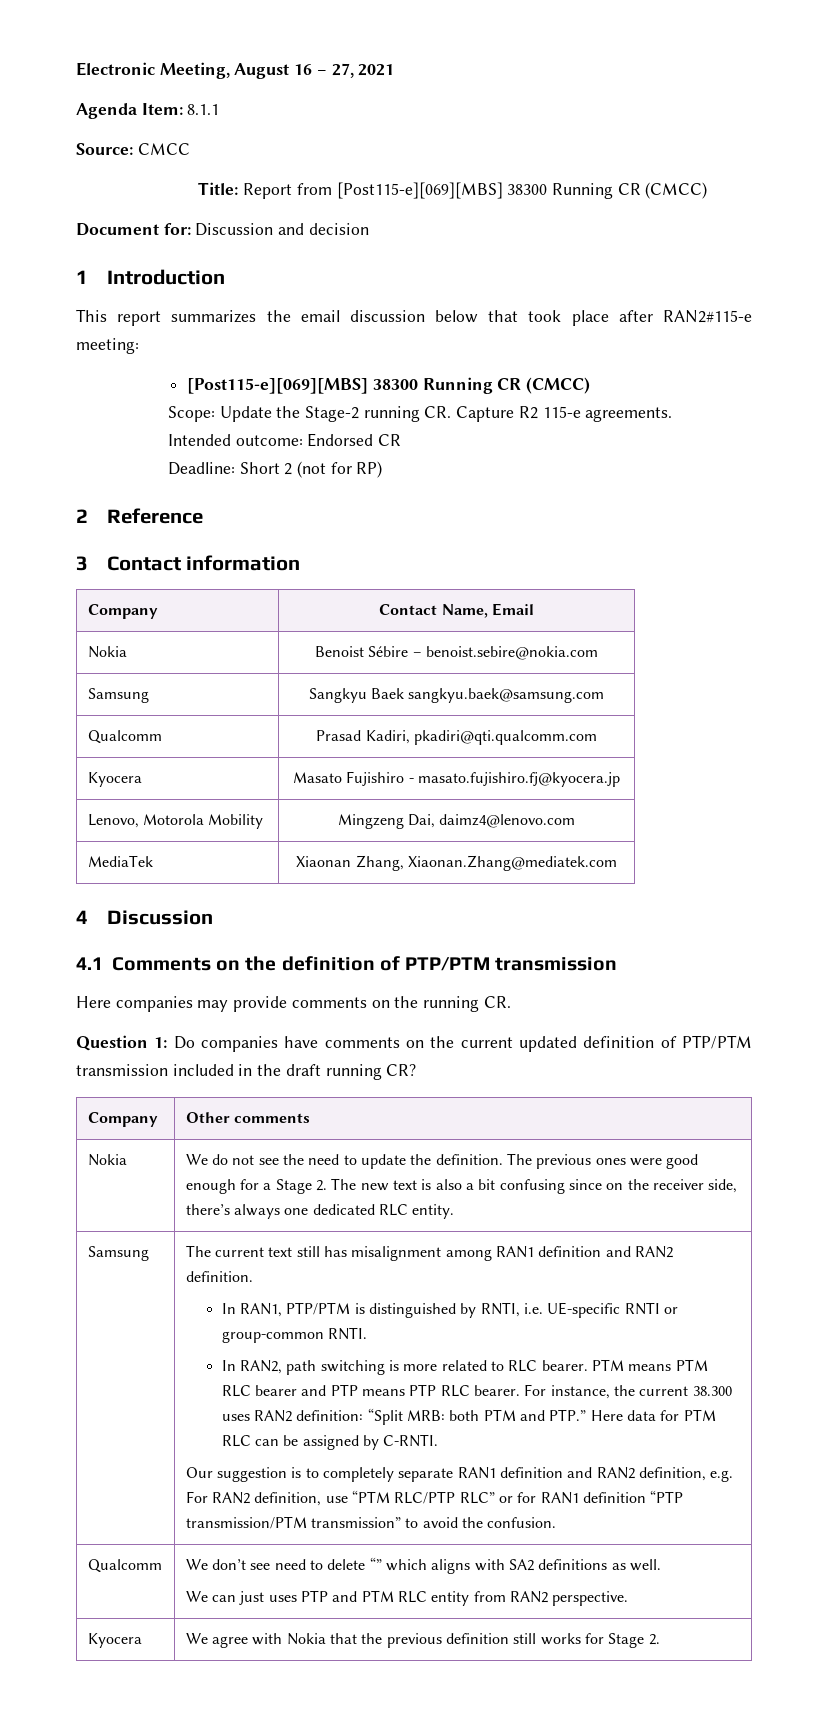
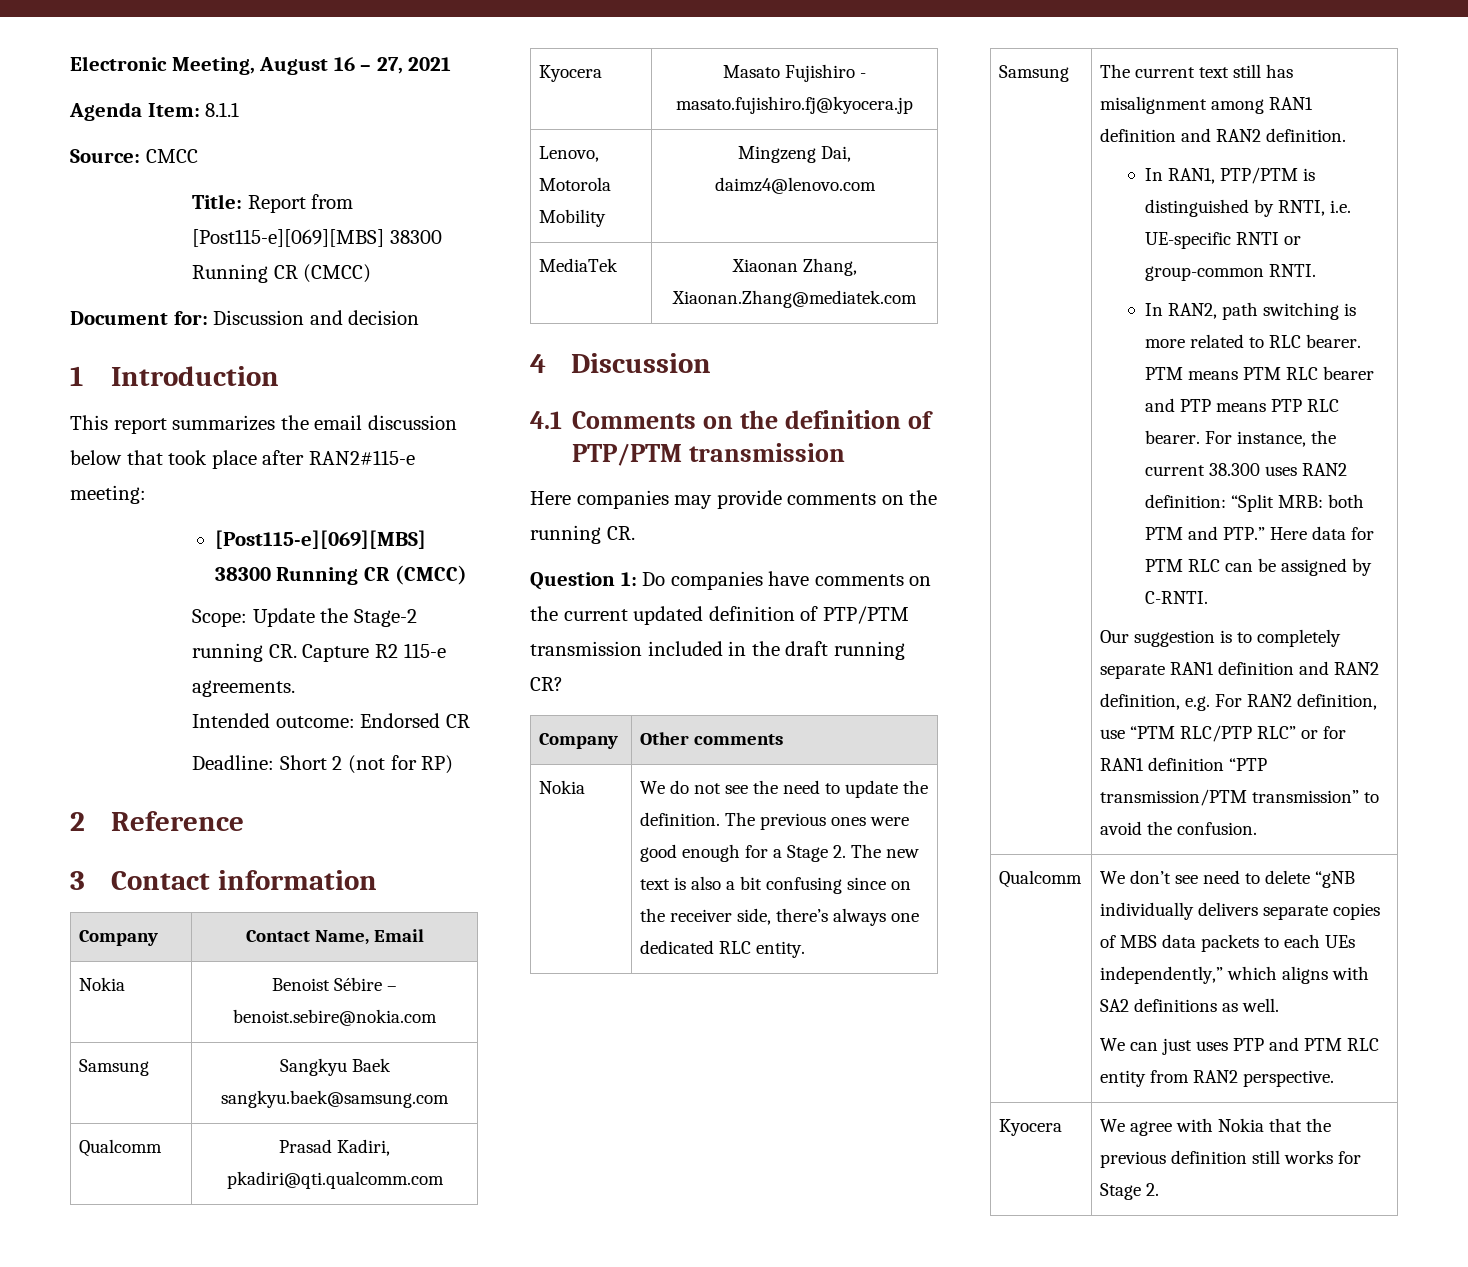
[369,1557,382,1570] “” -> [1315,871,1356,888] [1100,902,1381,920] [1100,934,1356,952] [1100,966,1224,984] “gNB individually delivers separate copies of MBS data packets to each UEs independently,”

